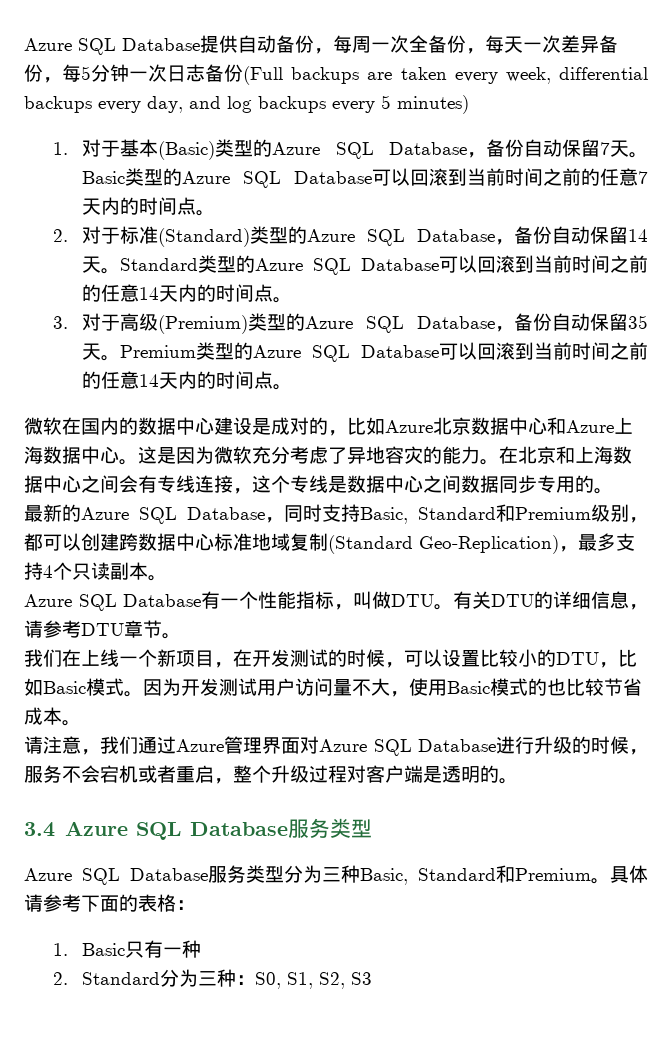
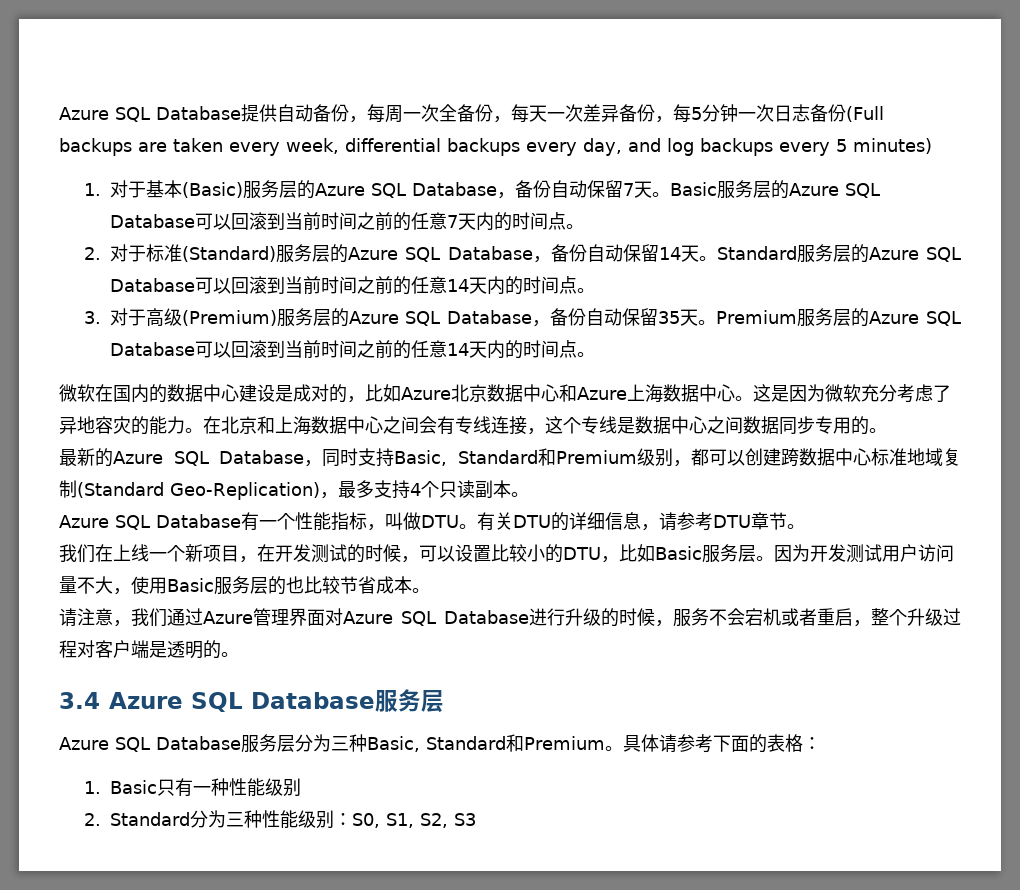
[215,139,254,157] 类型 -> [242,180,297,199] 服务层
[125,168,164,186] 类型 -> [716,180,771,199] 服务层
[250,226,289,244] 类型 -> [275,244,330,263] 服务层
[198,255,237,273] 类型 -> [796,244,851,263] 服务层
[248,313,287,331] 类型 -> [276,308,331,327] 服务层
[196,342,235,360] 类型 -> [797,308,852,327] 服务层
[86,678,124,696] 模式 -> [702,544,756,563] 服务层
[490,678,528,696] 模式 -> [214,576,268,595] 服务层
[329,818,372,838] [24,865,284,885] 类型 // Azure SQL Database服务类型 -> [421,690,444,713] [59,734,295,753] 层 // Azure SQL Database服务层
(202, 949) none -> [228,778,301,797] 性能级别
(237, 978) none -> [261,810,334,829] 性能级别

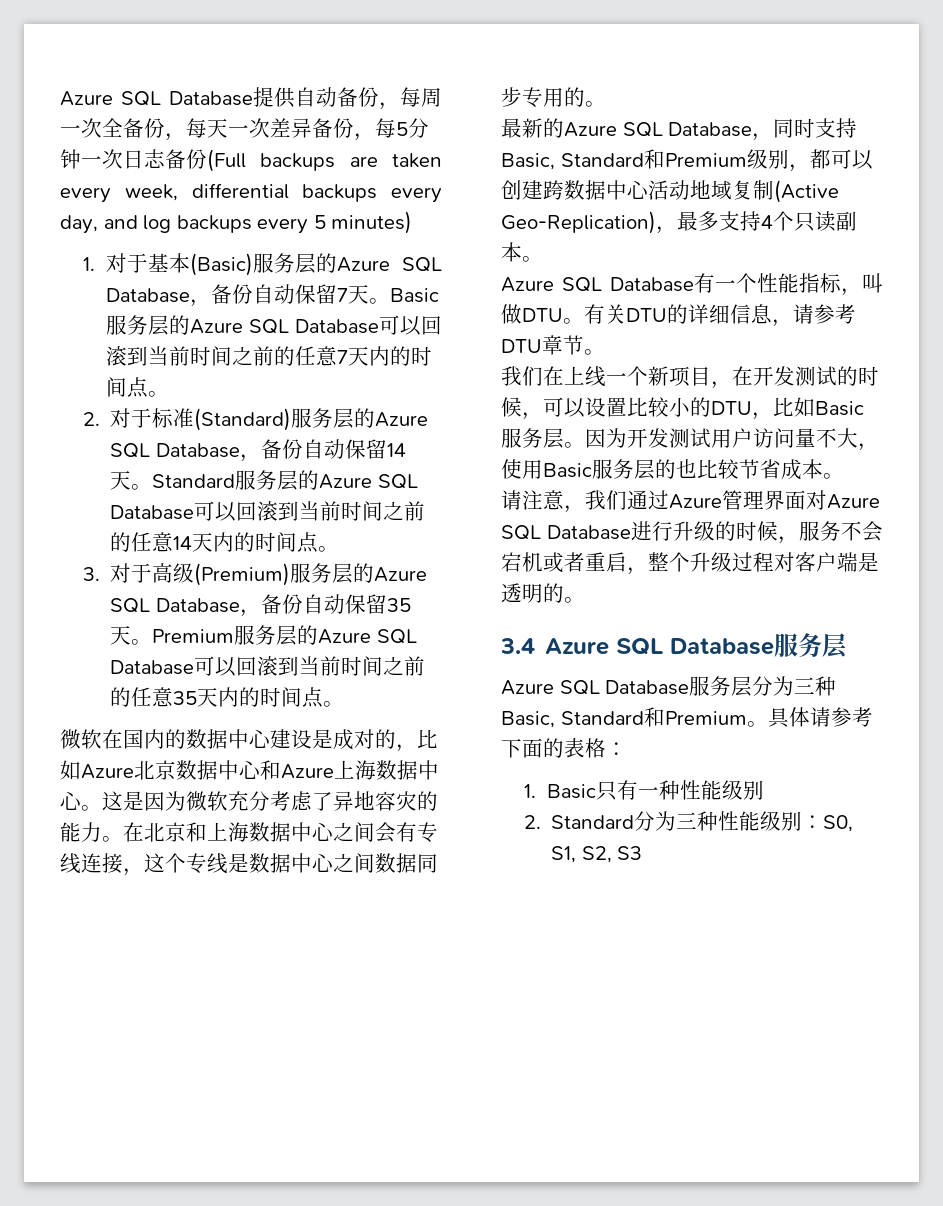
[446,343,469,356] 14 -> [173,691,198,705] 35
[871,448,907,466] 标准 -> [648,180,690,200] 活动
[77,482,164,498] (Standard -> [774,180,839,203] (Active

